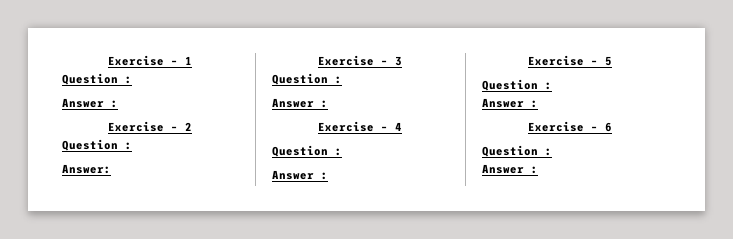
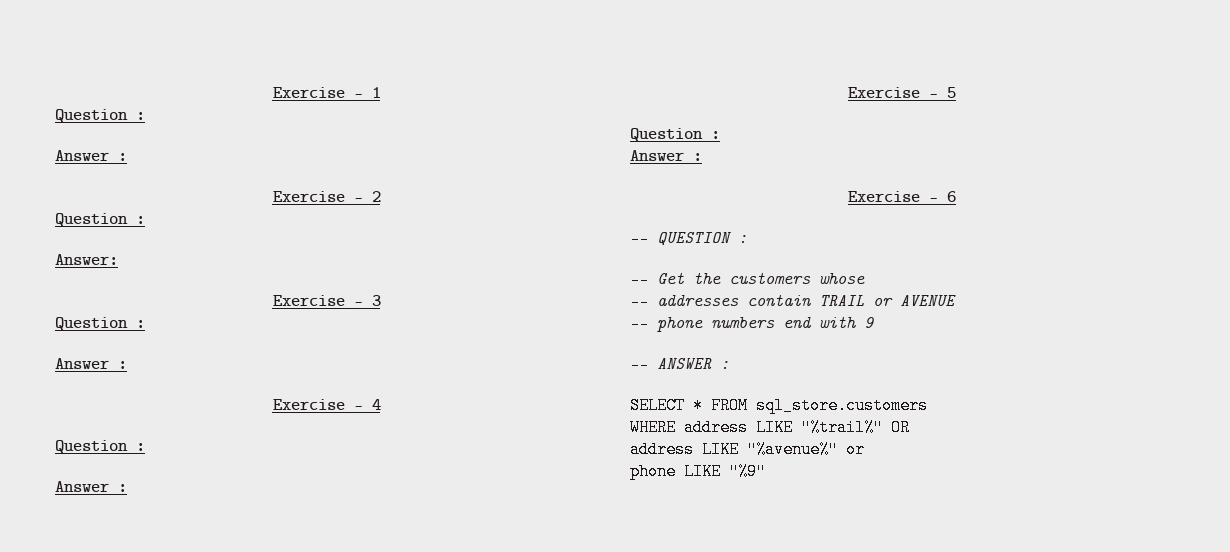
[482,145,552,157] [482,164,538,174] Question : // Answer : -> [630,230,747,247] [630,271,865,288] [630,293,956,310] [630,315,874,332] [630,356,729,373] [630,397,928,414] [630,419,910,436] [630,441,865,458] [630,463,766,480] -- QUESTION : // -- Get the customers whose // -- addresses contain TRAIL or AVENUE // -- phone numbers end with 9 // -- ANSWER : // SELECT * FROM sql_store.customers // WHERE address LIKE "%trail%" OR // address LIKE "%avenue%" or // phone LIKE "%9"

